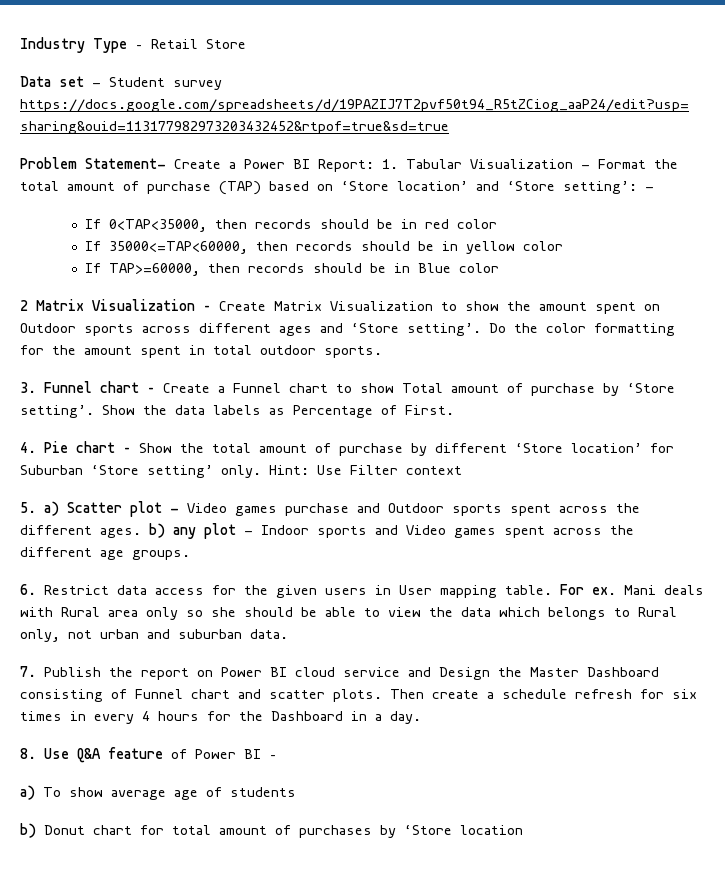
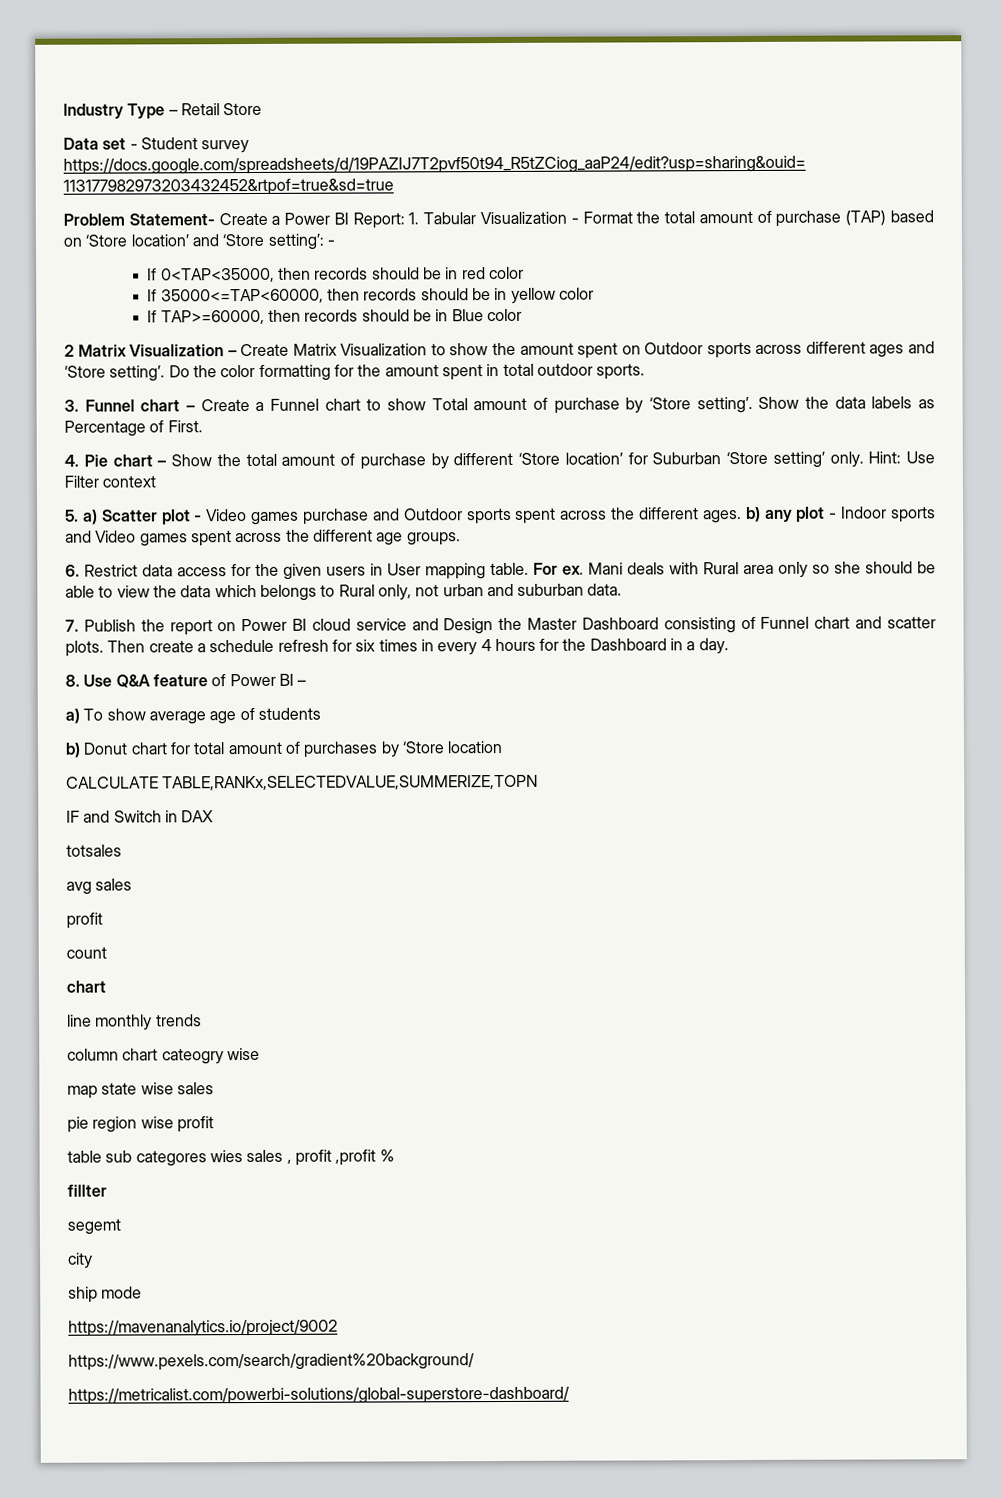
(523, 830) none -> [66,774,539,791] [66,810,215,823] [66,844,122,857] [66,878,133,895] [66,912,103,929] [66,946,107,959] [66,980,106,993] [67,1014,202,1031] [67,1047,260,1065] [67,1082,214,1099] [67,1116,214,1133] [67,1149,395,1167] [67,1184,107,1197] [67,1218,121,1235] [68,1252,93,1269] [68,1286,143,1303] [68,1319,338,1337] [68,1353,475,1371] [68,1386,570,1405] // CALCULATE TABLE,RANKx,SELECTEDVALUE,SUMMERIZE,TOPN // IF and Switch in DAX // totsales // avg sales // profit // count // chart // line monthly trends // column chart cateogry wise // map state wise sales // pie region wise profit // table sub categores wies sales , profit ,profit % // fillter // segemt // city // ship mode // https://mavenanalytics.io/project/9002 // https://www.pexels.com/search/gradient%20background/ // https://metricalist.com/powerbi-solutions/global-superstore-dashboard/

